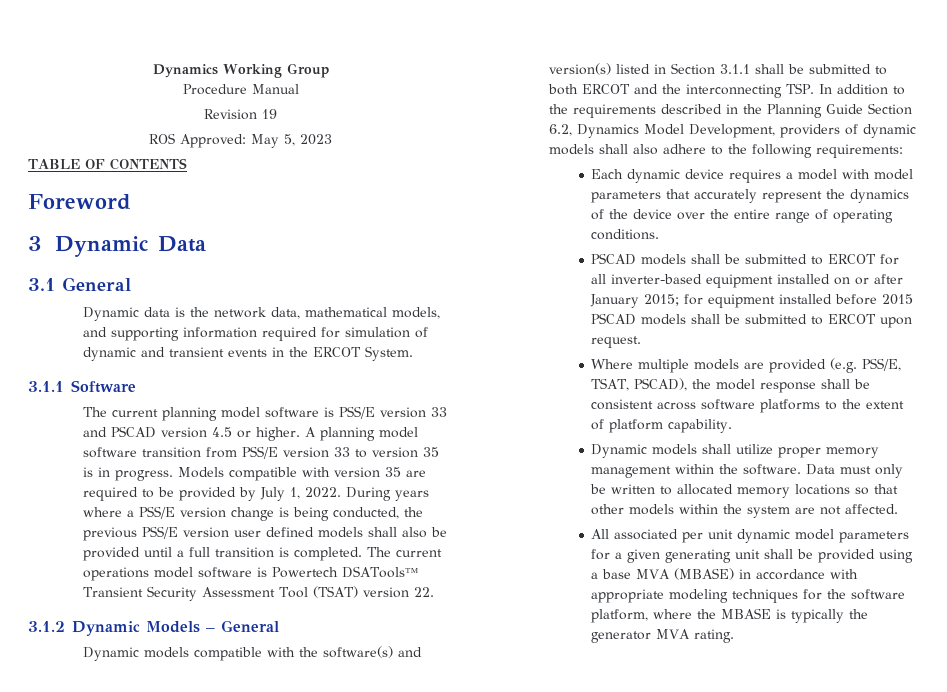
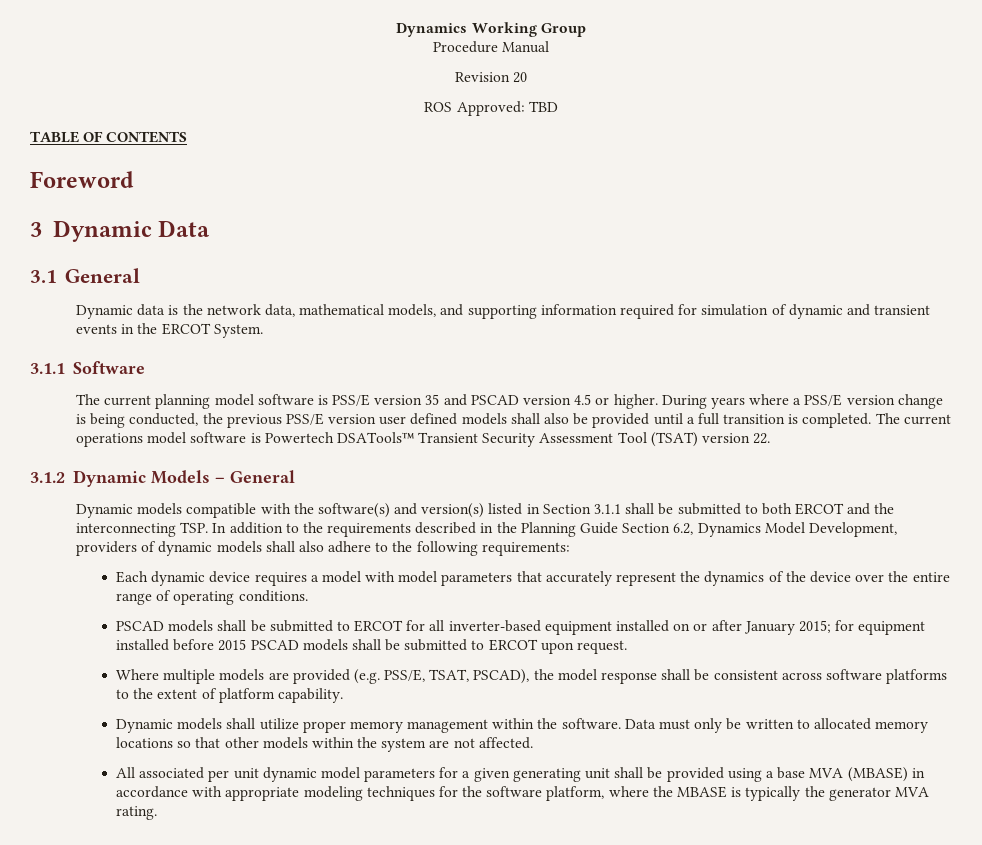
[262,109,277,119] 19 -> [513,72,528,83] 20
[251,134,332,148] May 5, 2023 -> [528,101,558,112] TBD
[430,407,447,417] 33 -> [425,394,440,405] 35
[304,427,418,441] [82,446,439,459] [82,467,426,481] [82,487,341,501] A planning model software transition from PSS/E version 33 to version 35 is in progress. Models compatible with version 35 are required to be provided by July 1, 2022. -> (658, 401) none

